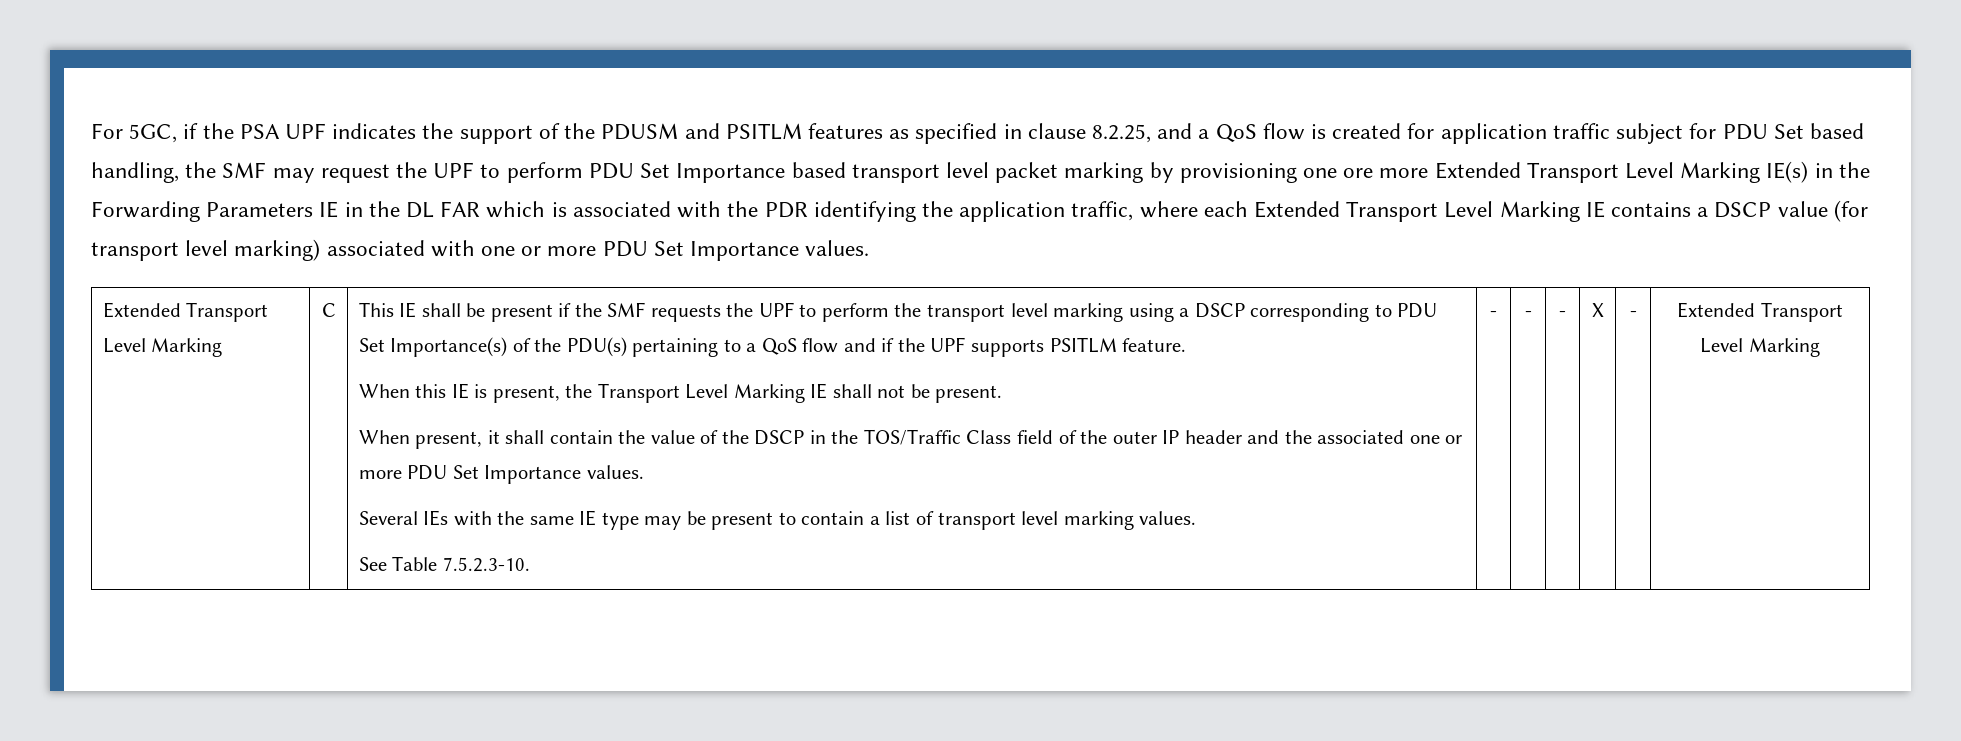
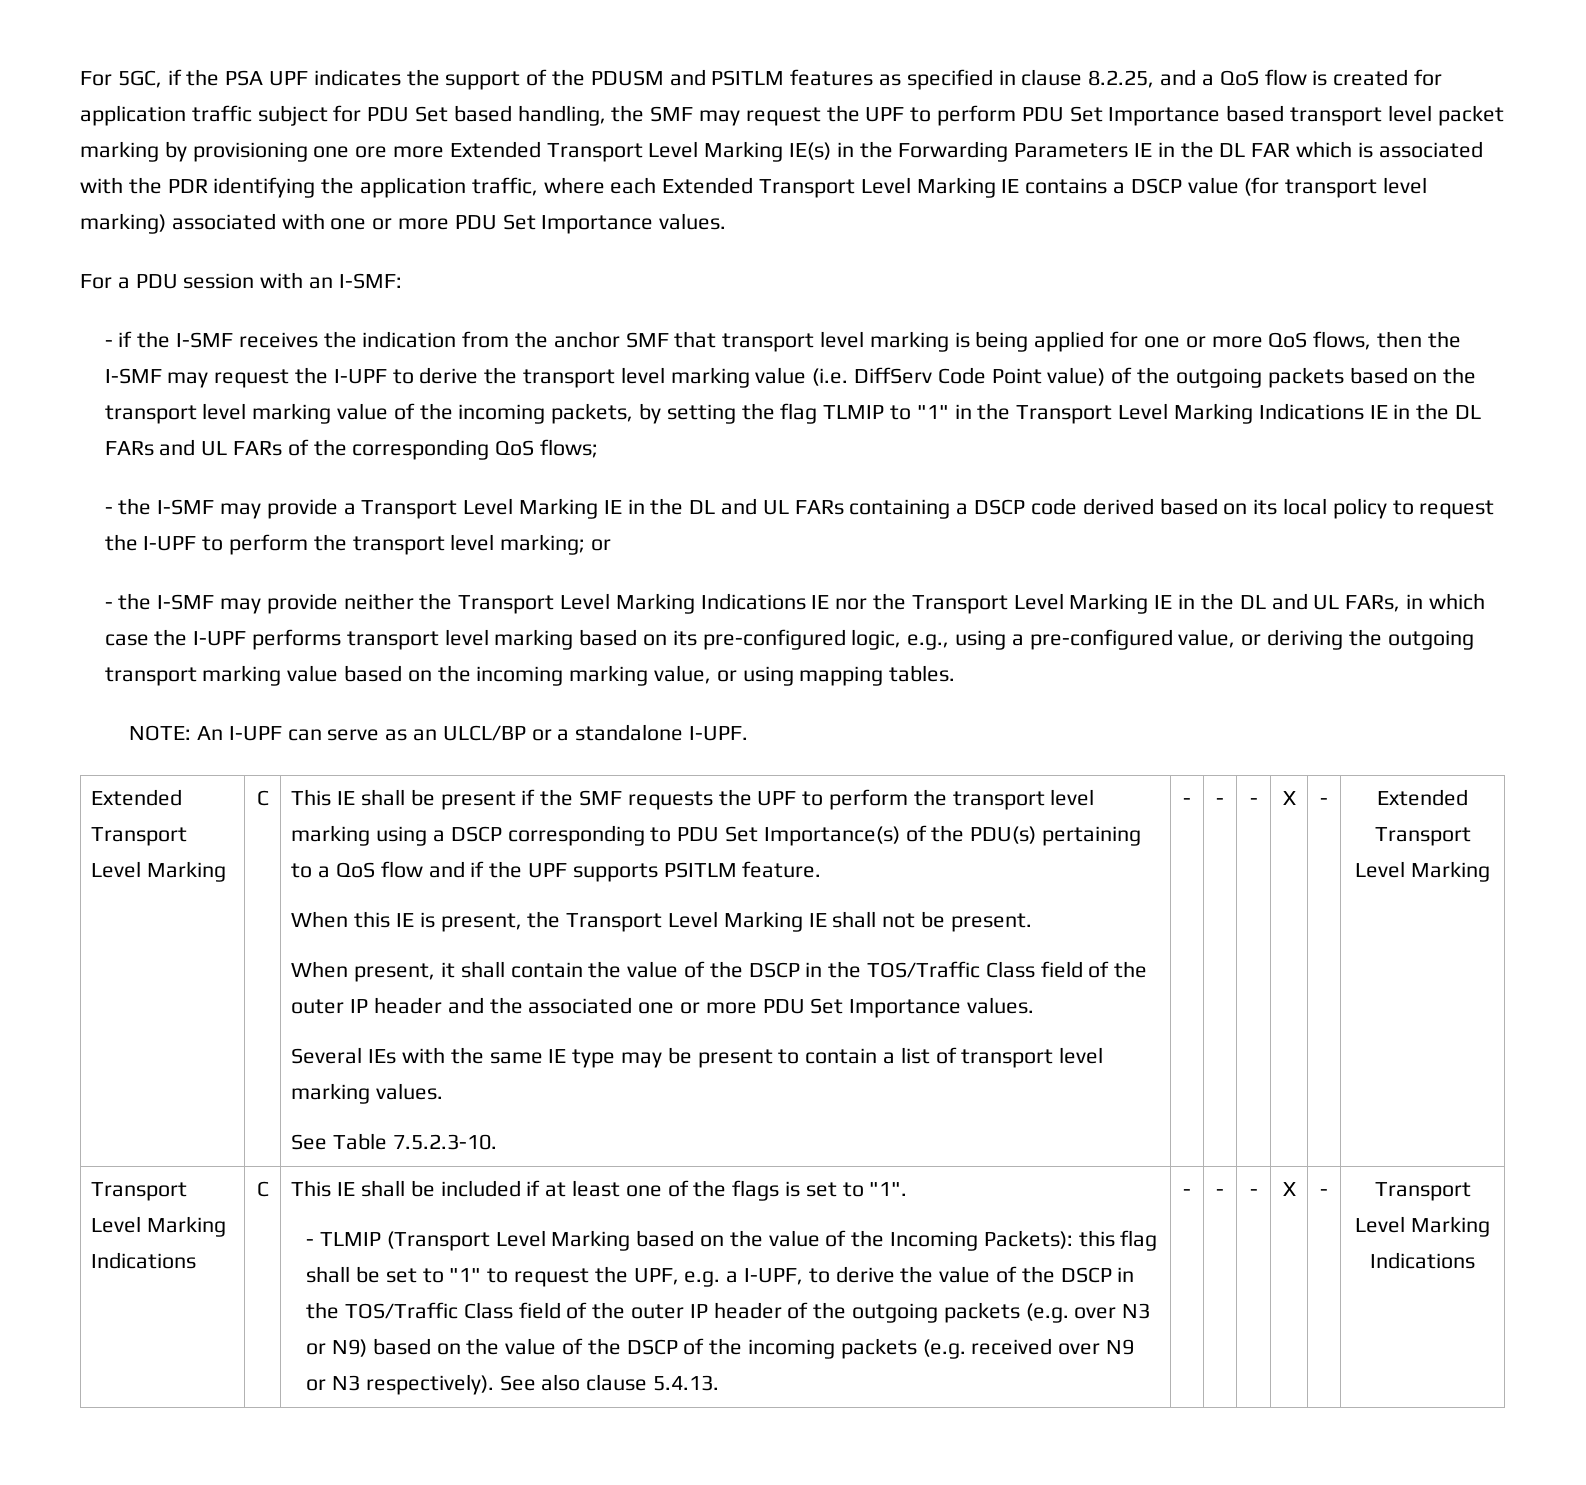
(870, 248) none -> [80,272,402,289] [104,331,1461,352] [104,367,1477,388] [104,403,1481,424] [104,439,599,460] [104,498,1495,519] [104,534,612,555] [104,593,1485,614] [104,629,1474,650] [104,665,956,686] [129,724,749,741] // For a PDU session with an I-SMF: // - if the I-SMF receives the indication from the anchor SMF that transport level marking is being applied for one or more QoS flows, then the I-SMF may request the I-UPF to derive the transport level marking value (i.e. DiffServ Code Point value) of the outgoing packets based on the transport level marking value of the incoming packets, by setting the flag TLMIP to "1" in the Transport Level Marking Indications IE in the DL FARs and UL FARs of the corresponding QoS flows; // - the I-SMF may provide a Transport Level Marking IE in the DL and UL FARs containing a DSCP code derived based on its local policy to request the I-UPF to perform the transport level marking; or // - the I-SMF may provide neither the Transport Level Marking Indications IE nor the Transport Level Marking IE in the DL and UL FARs, in which case the I-UPF performs transport level marking based on its pre-configured logic, e.g., using a pre-configured value, or deriving the outgoing transport marking value based on the incoming marking value, or using mapping tables. // NOTE: An I-UPF can serve as an ULCL/BP or a standalone I-UPF.
(1820, 347) none -> [91,1182,188,1201] [91,1216,227,1237] [91,1252,197,1269] [256,1181,269,1197] [291,1180,908,1201] [306,1230,1158,1251] [306,1266,1135,1287] [306,1302,1151,1323] [306,1338,1134,1359] [306,1374,719,1395] [1183,1189,1191,1196] [1216,1189,1224,1196] [1249,1189,1258,1196] [1282,1182,1296,1196] [1320,1189,1328,1196] [1374,1182,1471,1201] [1355,1216,1490,1237] [1370,1252,1475,1269] // Transport Level Marking Indications | C | This IE shall be included if at least one of the flags is set to "1". // - TLMIP (Transport Level Marking based on the value of the Incoming Packets): this flag shall be set to "1" to request the UPF, e.g. a I-UPF, to derive the value of the DSCP in the TOS/Traffic Class field of the outer IP header of the outgoing packets (e.g. over N3 or N9) based on the value of the DSCP of the incoming packets (e.g. received over N9 or N3 respectively). See also clause 5.4.13. | - | - | - | X | - | Transport Level Marking Indications

